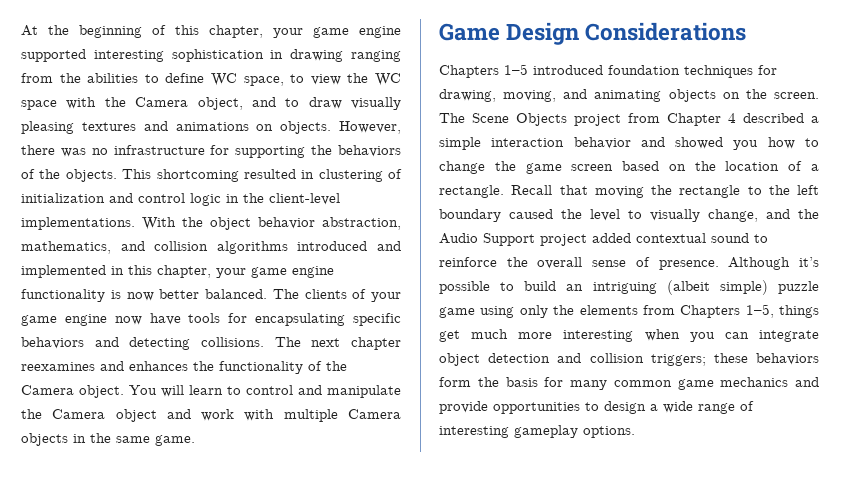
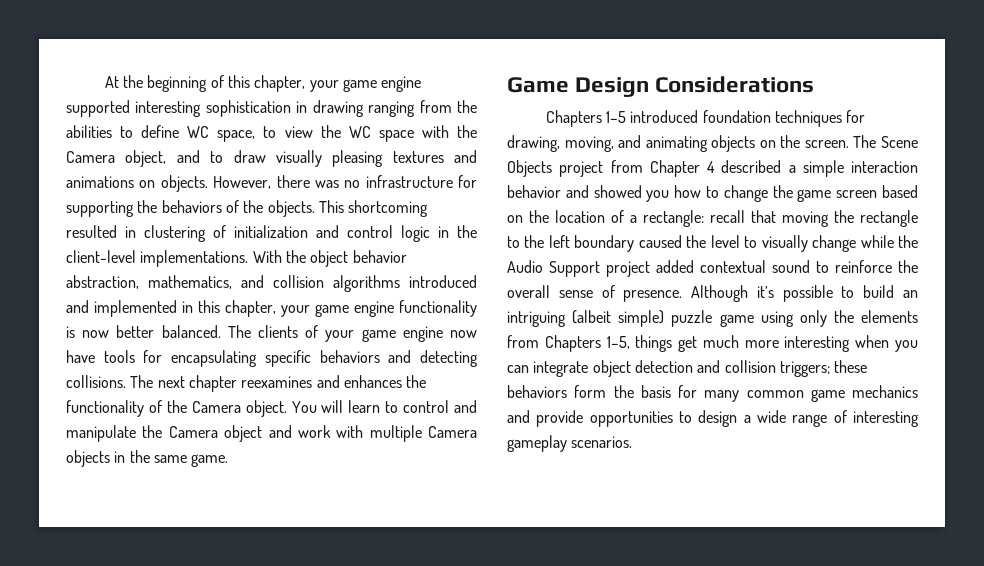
[439,185,553,198] rectangle. Recall -> [643,210,745,227] rectangle: recall
[708,209,790,222] change, and -> [812,235,894,252] change while
[583,426,635,438] options. -> [571,436,633,448] scenarios.

